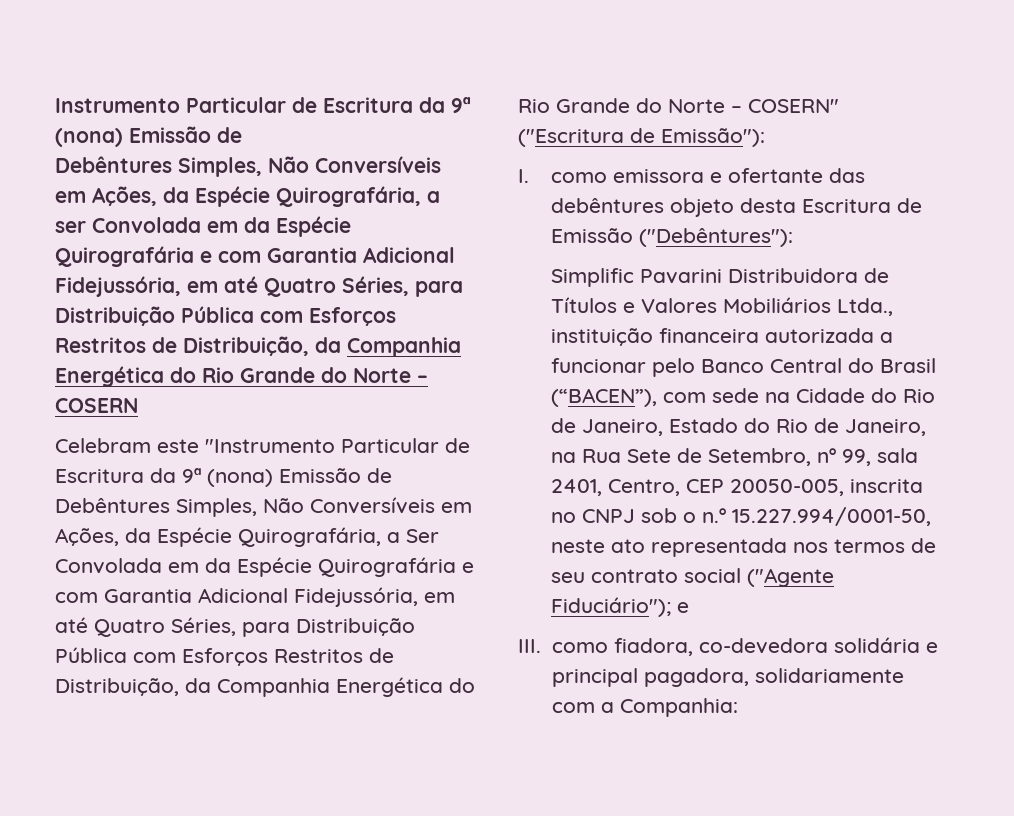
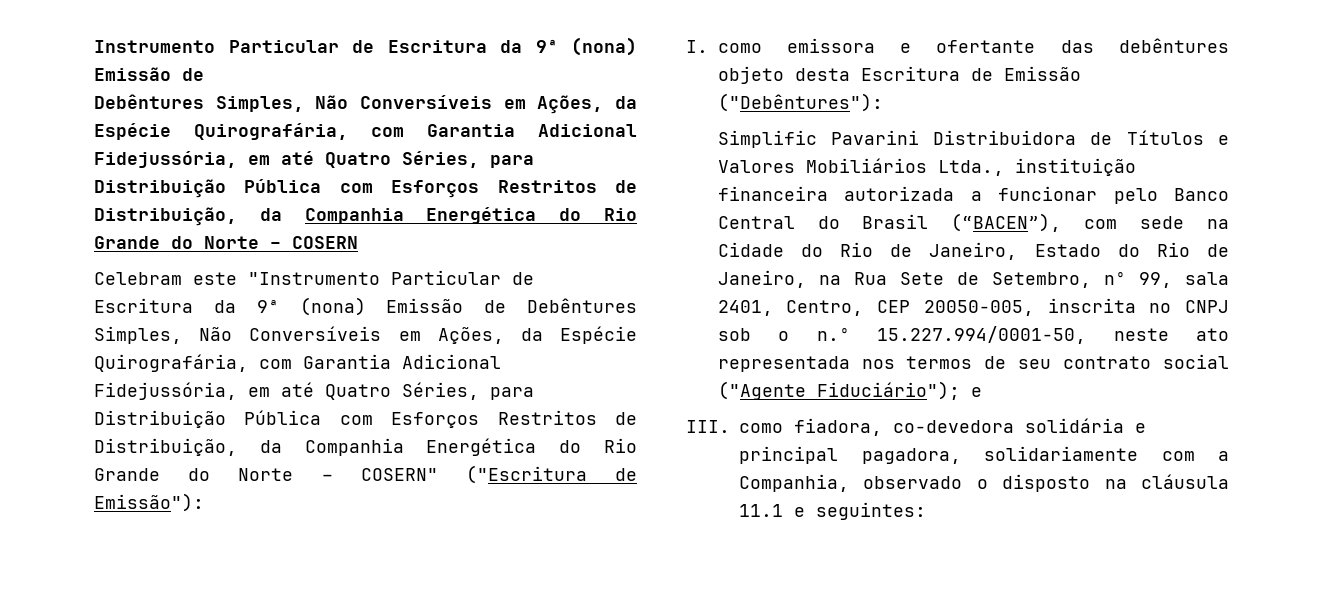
[427,191,440,203] [55,216,351,237] [55,246,212,267] a ser Convolada em da Espécie Quirografária e -> (348, 131) none
[387,529,439,543] [55,557,474,577] a Ser Convolada em da Espécie Quirografária e -> (248, 363) none
[619,698,738,717] Companhia: -> [739,474,1229,492] [739,502,926,520] Companhia, observado o disposto na cláusula 11.1 e seguintes:

